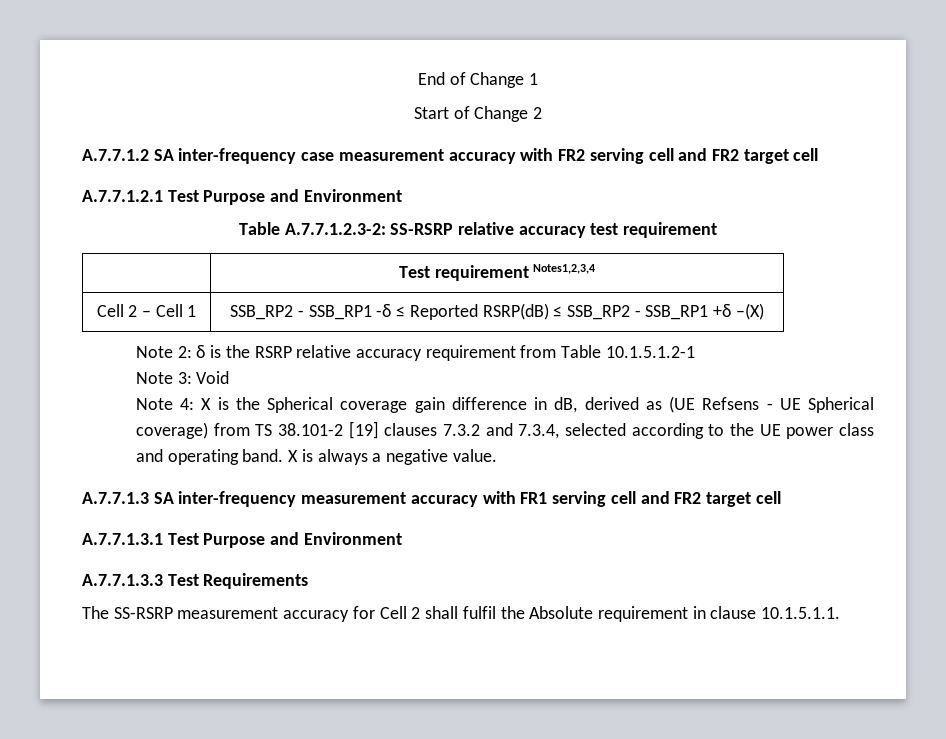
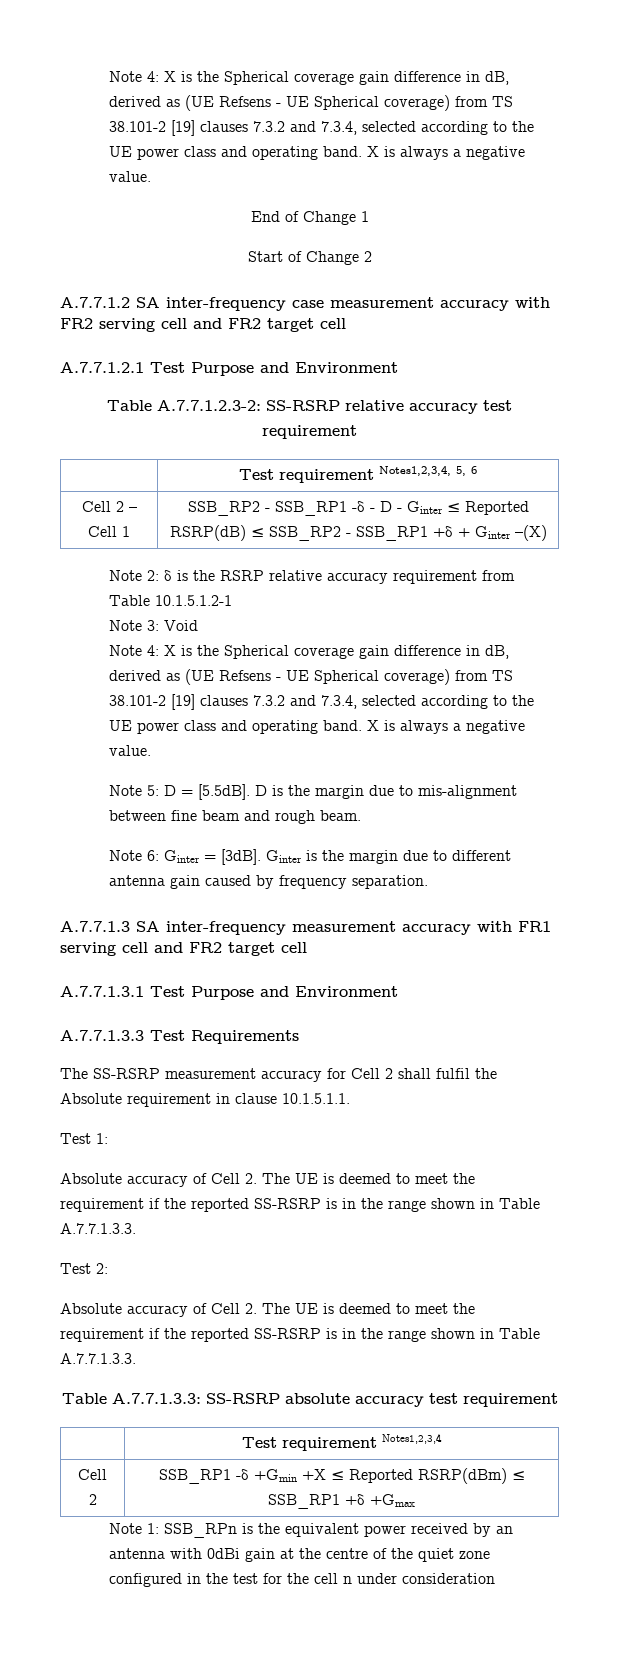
(417, 78) none -> [108,71,509,85] [108,95,513,111] [108,120,534,136] [108,146,525,160] [108,171,151,182] Note 4: X is the Spherical coverage gain difference in dB, derived as (UE Refsens - UE Spherical coverage) from TS 38.101-2 [19] clauses 7.3.2 and 7.3.4, selected according to the UE power class and operating band. X is always a negative value. //
[533,264,596,274] Notes1,2,3,4 -> [379,466,477,476] Notes1,2,3,4, 5, 6
(392, 310) none -> [369,501,442,514] - D - Ginter
(732, 310) none -> [457,526,510,539] + Ginter
(497, 455) none -> [108,784,517,800] [108,810,361,824] [108,849,511,865] [108,875,428,889] // Note 5: D = [5.5dB]. D is the margin due to mis-alignment between fine beam and rough beam. // Note 6: Ginter = [3dB]. Ginter is the margin due to different antenna gain caused by frequency separation.
(841, 613) none -> [60,1133,108,1144] [60,1173,475,1187] [60,1198,540,1212] [60,1223,136,1234] [60,1263,108,1274] [60,1303,475,1317] [60,1328,540,1342] [60,1353,136,1364] [61,1393,558,1407] [241,1433,442,1451] [78,1469,107,1480] [88,1494,97,1505] [158,1468,525,1484] [268,1494,415,1509] [108,1523,513,1538] [108,1548,490,1562] [108,1573,495,1587] // Test 1: // Absolute accuracy of Cell 2. The UE is deemed to meet the requirement if the reported SS-RSRP is in the range shown in Table A.7.7.1.3.3. // Test 2: // Absolute accuracy of Cell 2. The UE is deemed to meet the requirement if the reported SS-RSRP is in the range shown in Table A.7.7.1.3.3. // Table A.7.7.1.3.3: SS-RSRP absolute accuracy test requirement // | Test requirement Notes1,2,3,4 // Cell 2 | SSB_RP1 -δ +Gmin +X ≤ Reported RSRP(dBm) ≤ SSB_RP1 +δ +Gmax // Note 1: SSB_RPn is the equivalent power received by an antenna with 0dBi gain at the centre of the quiet zone configured in the test for the cell n under consideration

